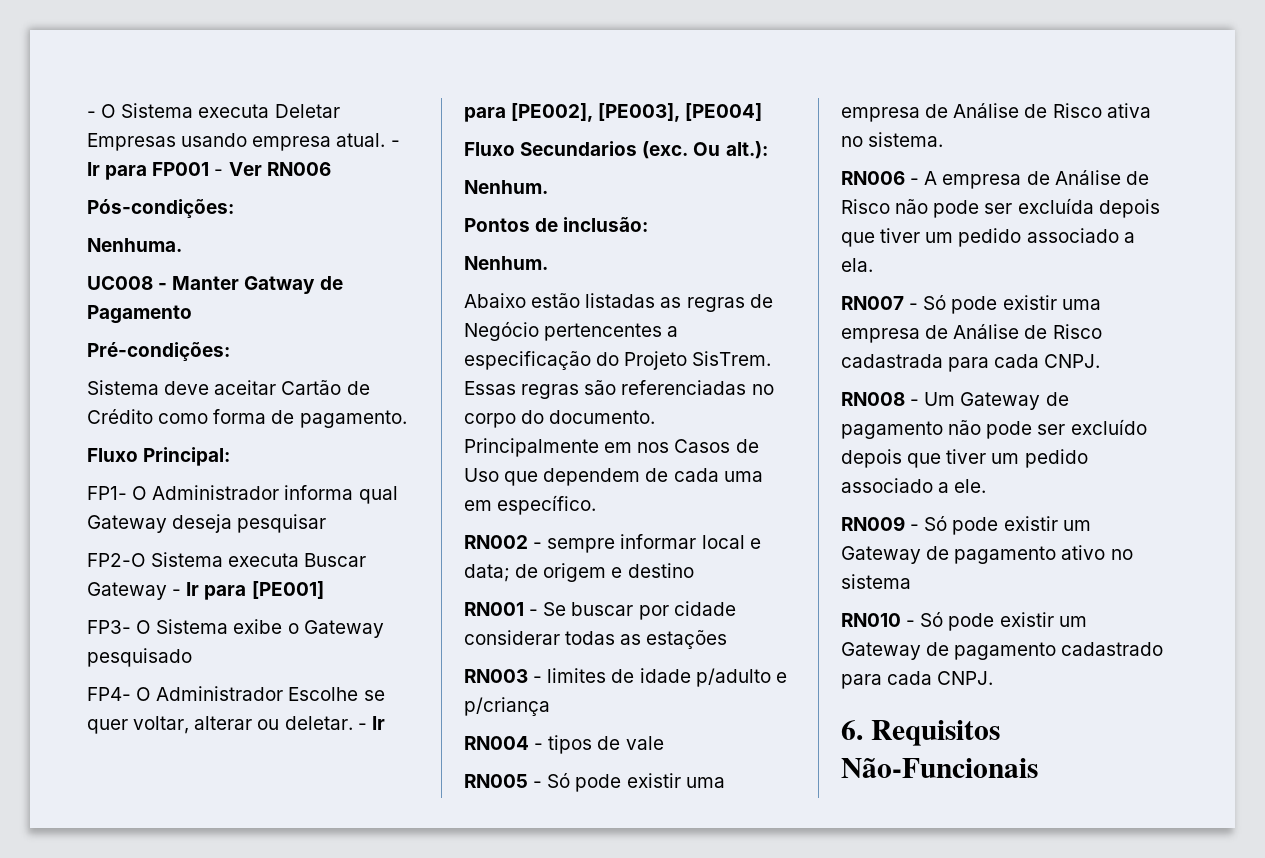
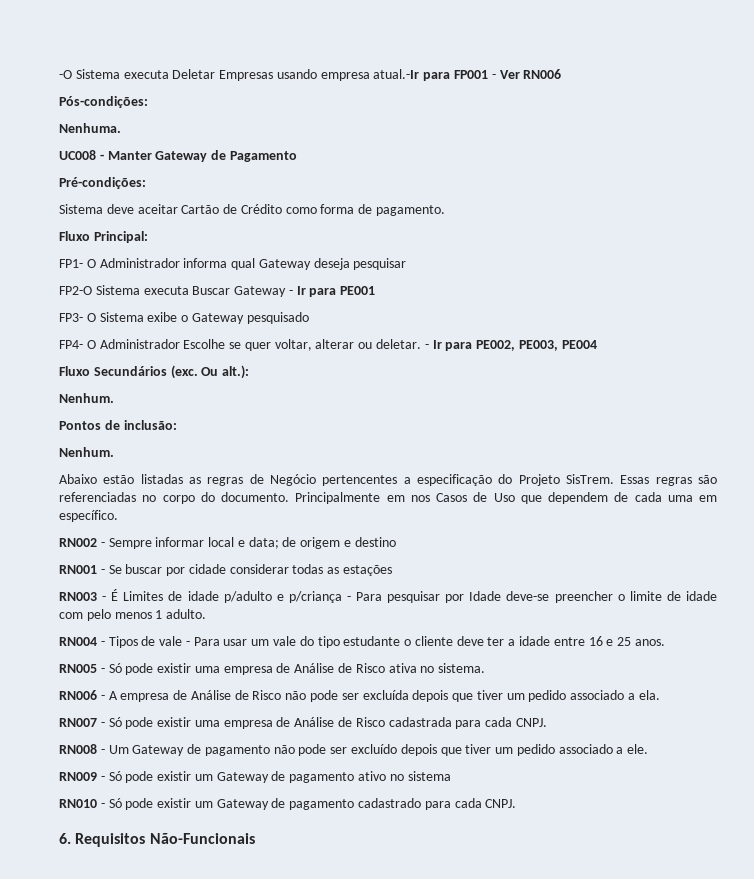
[87,104,117,118] - O -> [59,70,72,79] -O
[336,133,400,147] [87,162,100,176] atual. - Ir -> [373,69,420,79] atual.-Ir
[244,276,316,294] Gatway -> [155,151,208,162] Gateway
[251,581,324,599] [PE001] -> [340,286,376,295] PE001
[511,103,763,122] [464,141,638,156] [PE002], [PE003], [PE004] // Fluxo Secundarios -> [476,340,597,351] [59,366,167,376] PE002, PE003, PE004 // Fluxo Secundários
[547,538,616,553] sempre -> [108,538,152,549] Sempre
[547,668,607,683] limites -> [111,589,164,601] É Limites
(550, 706) none -> [346,591,717,603] [59,609,207,621] - Para pesquisar por Idade deve-se preencher o limite de idade com pelo menos 1 adulto.
[548,735,593,754] tipos -> [108,636,138,648] Tipos
(664, 743) none -> [185,636,665,648] - Para usar um vale do tipo estudante o cliente deve ter a idade entre 16 e 25 anos.

